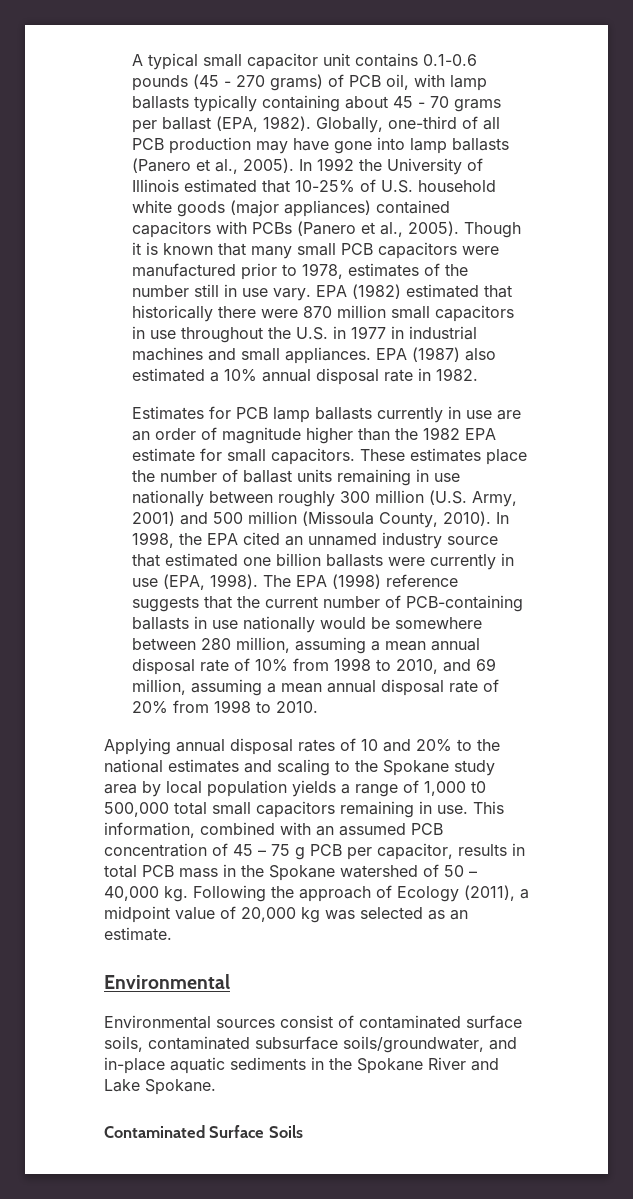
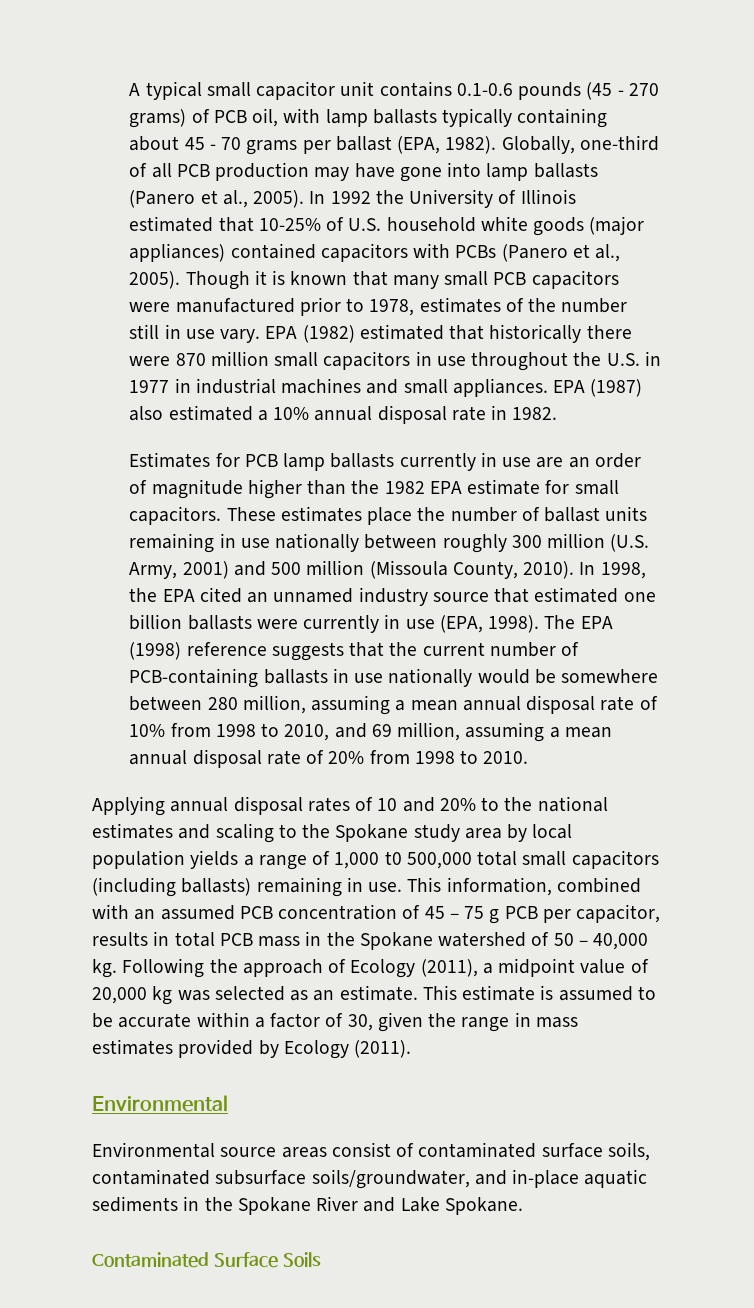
(335, 809) none -> [92,877,252,897] (including ballasts)
(172, 934) none -> [422,985,656,1001] [92,1012,578,1032] [92,1039,412,1059] This estimate is assumed to be accurate within a factor of 30, given the range in mass estimates provided by Ecology (2011).
[216,1019,275,1028] sources -> [220,1147,327,1158] source areas

